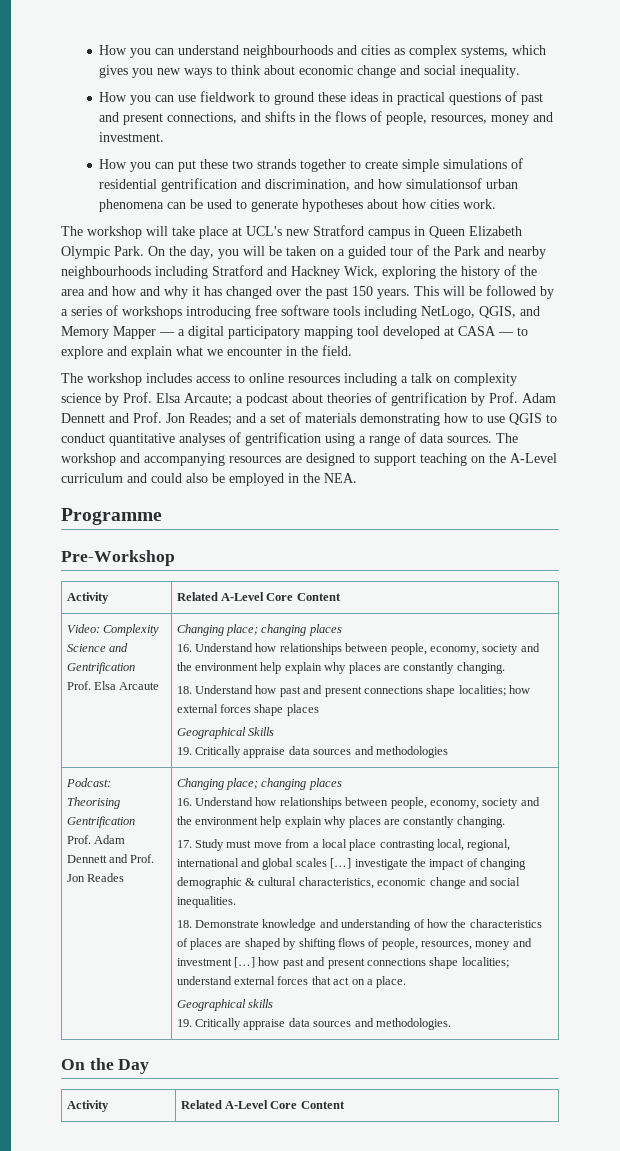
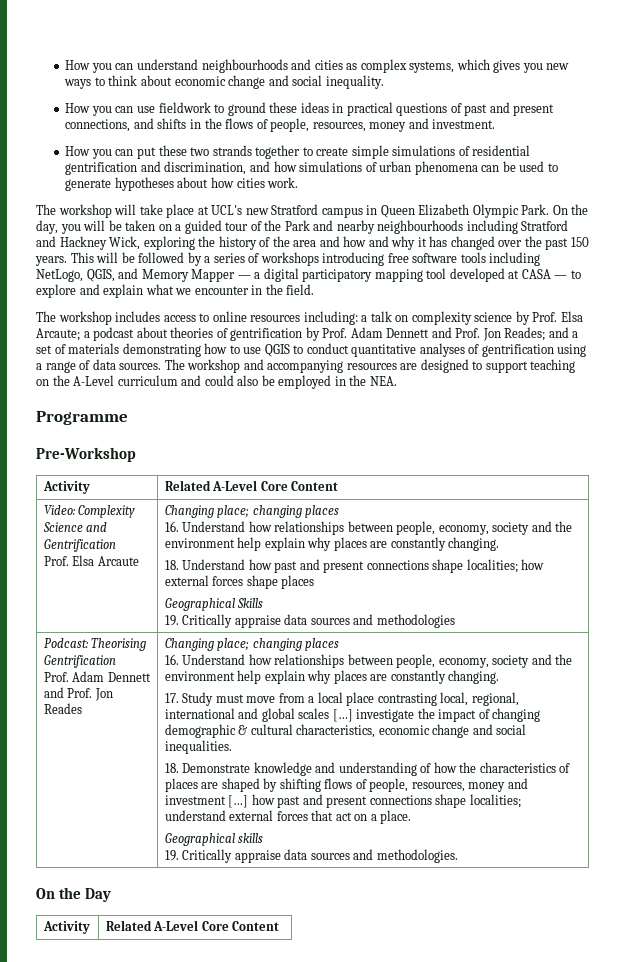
[406,178,483,189] simulationsof -> [299,161,377,172] simulations of
[344,373,397,386] including -> [303,311,358,325] including:

